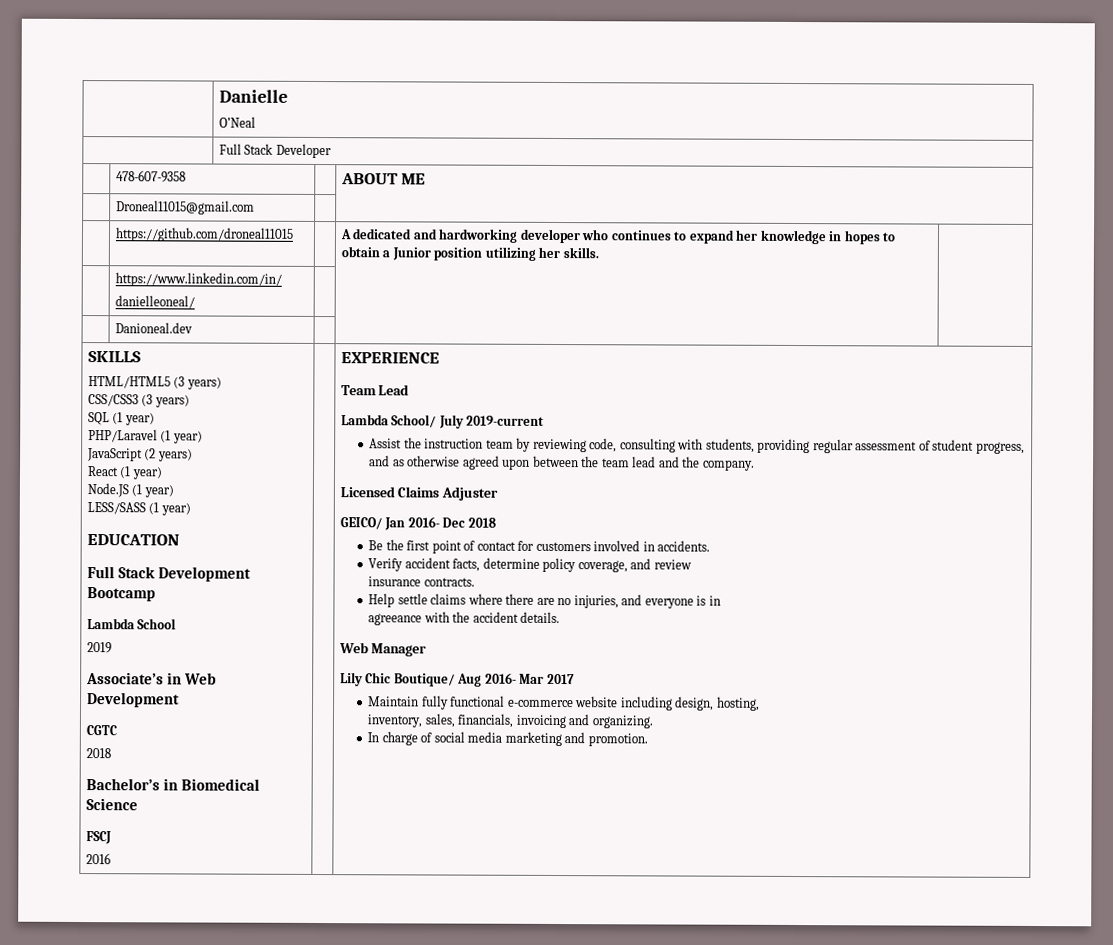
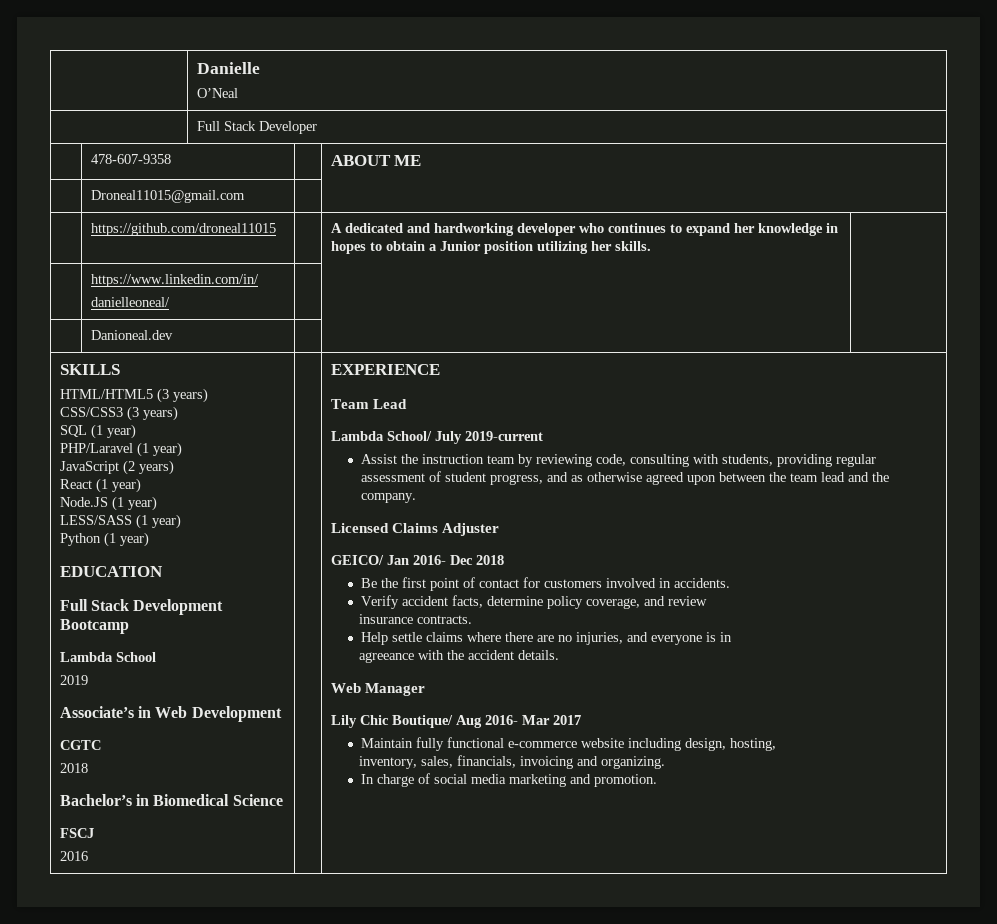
(191, 509) none -> [59,532,149,547] // Python (1 year)

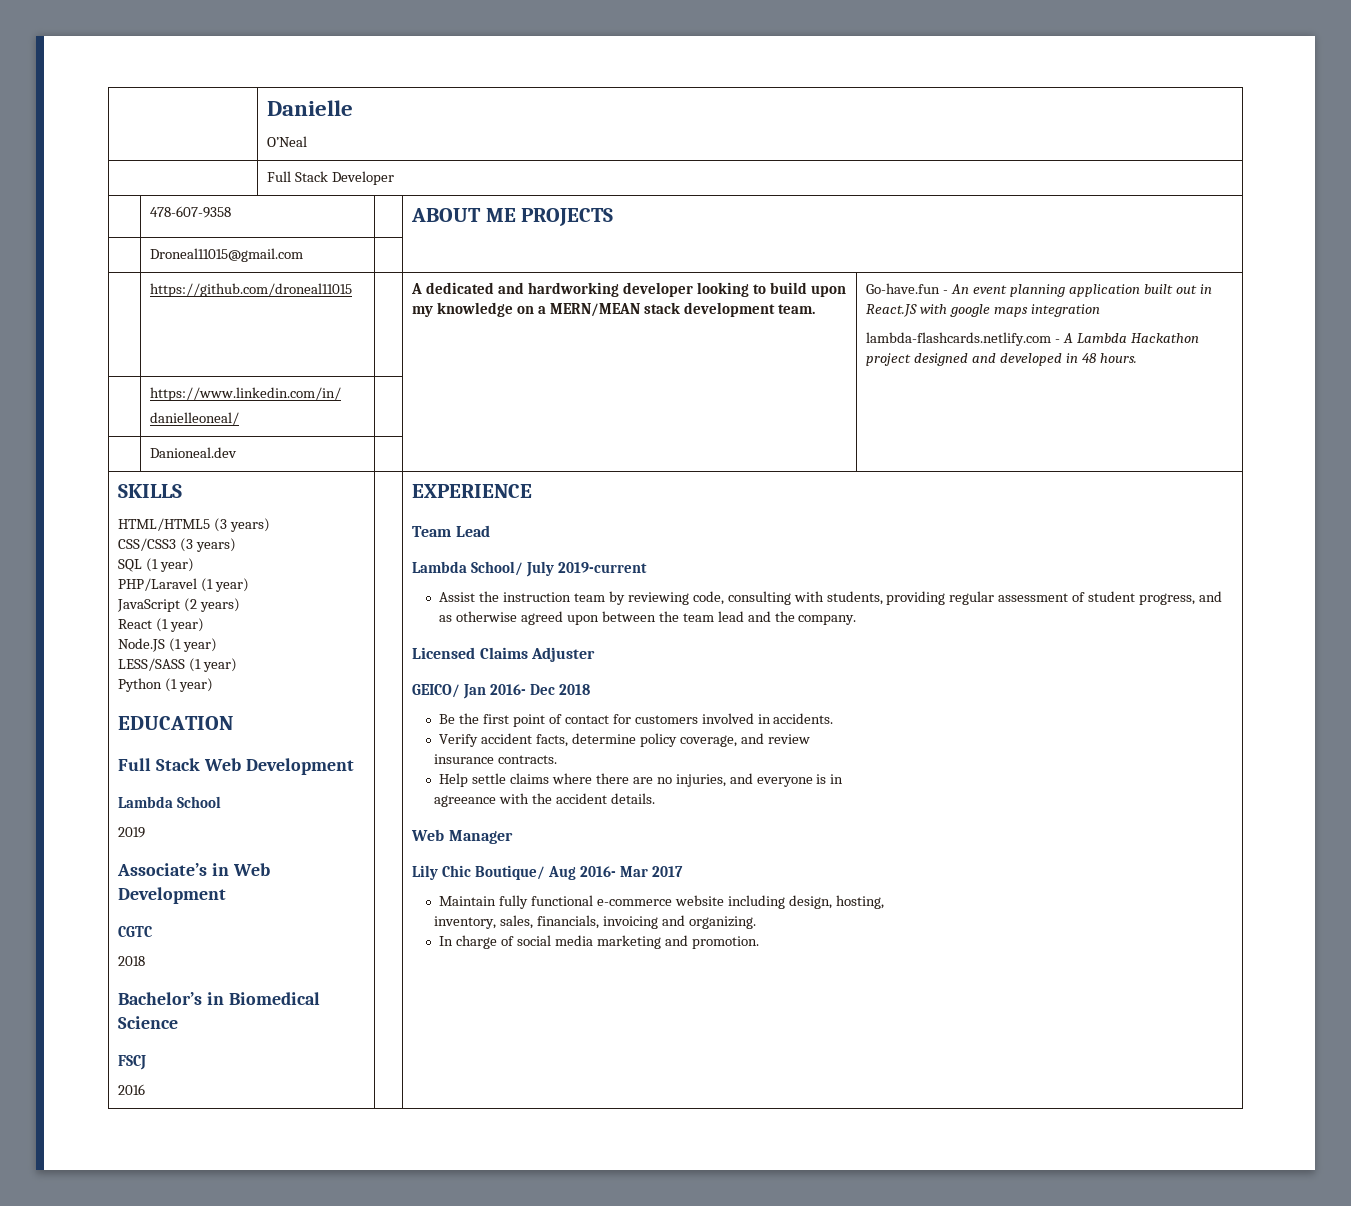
(422, 160) none -> [521,208,614,226] PROJECTS
[578,223,838,236] [330,241,651,254] who continues to expand her knowledge in hopes to obtain a Junior position utilizing her skills. | -> [696,282,846,297] [412,302,815,317] [866,283,1212,297] [866,304,1100,317] [866,332,1199,346] [866,353,1137,366] looking to build upon my knowledge on a MERN/MEAN stack development team. | Go-have.fun - An event planning application built out in React.JS with google maps integration // lambda-flashcards.netlify.com - A Lambda Hackathon project designed and developed in 48 hours.
[133,599,224,615] [59,619,129,634] Development Bootcamp -> [203,758,354,775] Web Development

